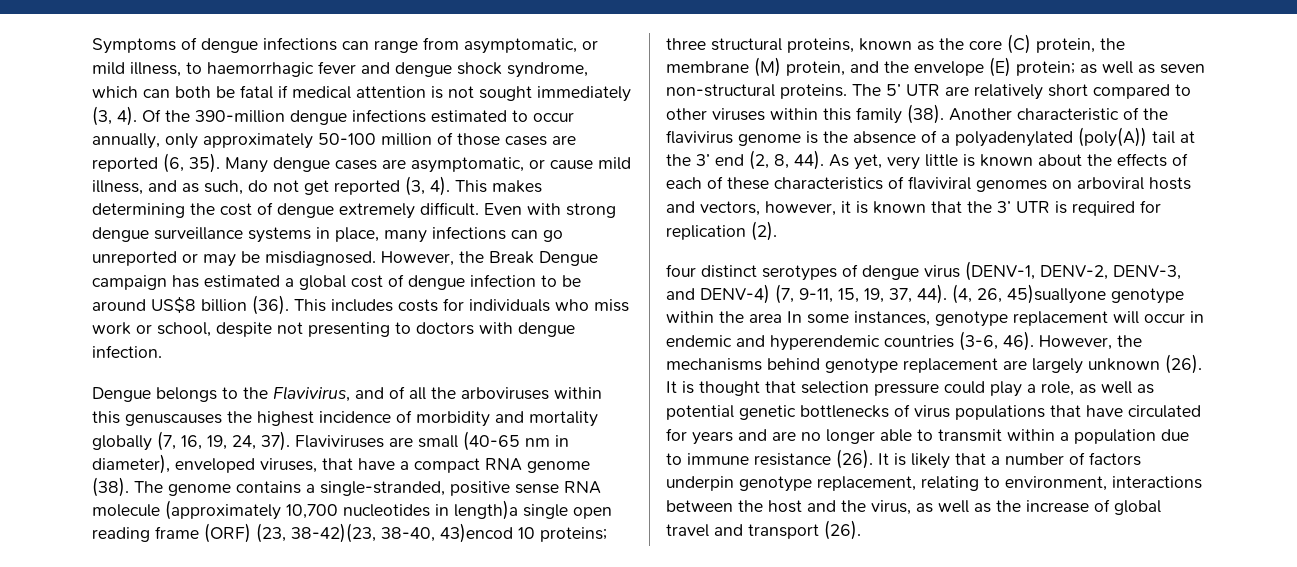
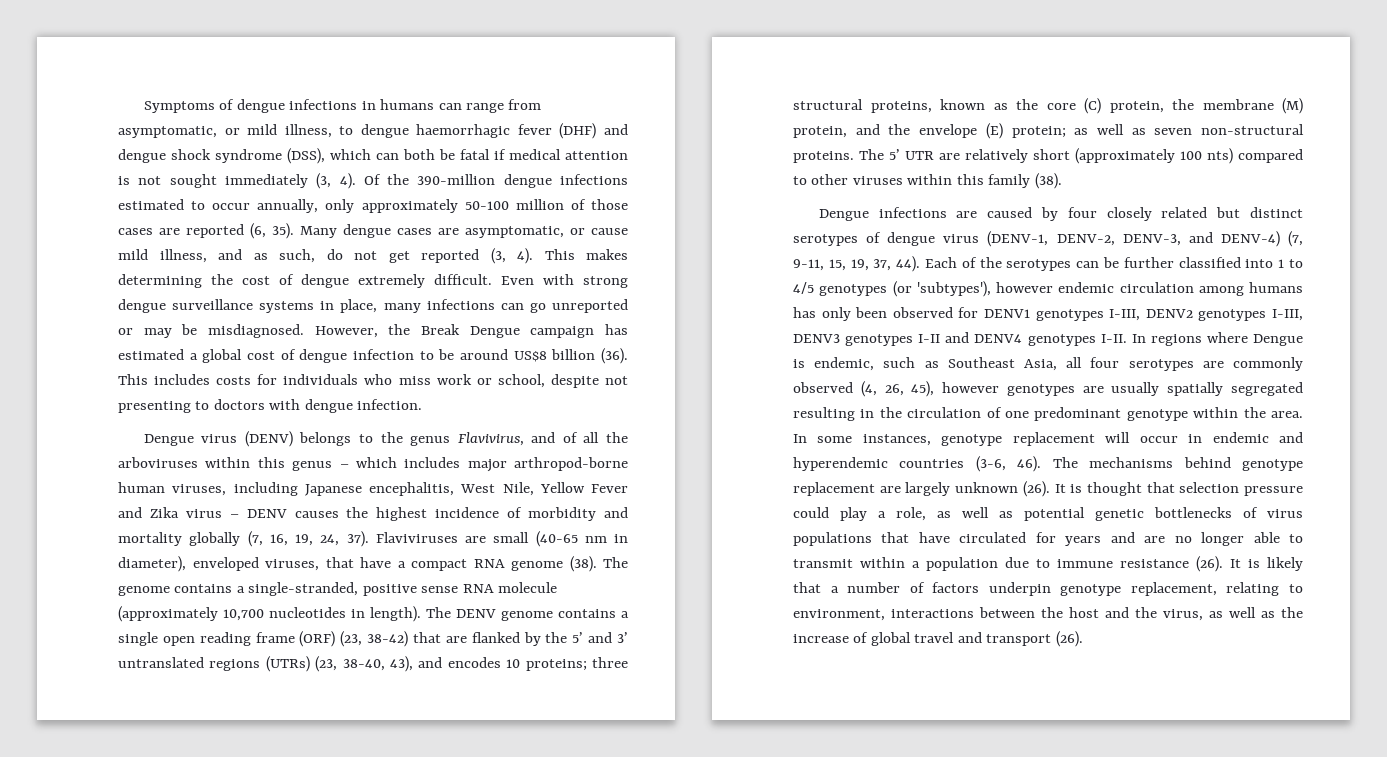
(337, 44) none -> [361,99,435,110] in humans
(202, 68) none -> [360,124,409,138] dengue
(356, 67) none -> [559,123,597,139] (DHF)
[507,62,588,78] syndrome, -> [215,148,325,164] syndrome (DSS),
(151, 394) none -> [201,431,293,447] virus (DENV)
(268, 393) none -> [410,436,451,446] genus
[125,414,222,426] genuscauses -> [292,457,628,472] [118,482,628,496] [118,507,339,518] genus – which includes major arthropod-borne human viruses, including Japanese encephalitis, West Nile, Yellow Fever and Zika virus – DENV causes
[454,500,518,520] length)a -> [370,606,629,622] length). The DENV genome contains a
[291,523,513,543] 38-42)(23, 38-40, 43)encod -> [367,631,628,647] [118,656,501,672] 38-42) that are flanked by the 5’ and 3’ untranslated regions (UTRs) (23, 38-40, 43), and encodes
(1088, 90) none -> [1075,148,1233,164] (approximately 100 nts)
[949,107,1168,121] [666,127,1195,147] [666,150,1188,170] [666,176,1191,192] [666,200,1161,216] [666,221,777,241] [666,264,696,277] Another characteristic of the flavivirus genome is the absence of a polyadenylated (poly(A)) tail at the 3’ end (2, 8, 44). As yet, very little is known about the effects of each of these characteristics of flaviviral genomes on arboviral hosts and vectors, however, it is known that the 3’ UTR is required for replication (2). // four -> [818,207,1241,221] // Dengue infections are caused by four closely related but
[952,284,1106,304] (4, 26, 45)suallyone -> [925,257,1303,271] [793,281,1303,297] [793,307,1303,321] [793,332,1303,346] [793,357,1303,371] [793,381,1303,397] [793,407,1122,421] Each of the serotypes can be further classified into 1 to 4/5 genotypes (or 'subtypes'), however endemic circulation among humans has only been observed for DENV1 genotypes I-III, DENV2 genotypes I-III, DENV3 genotypes I-II and DENV4 genotypes I-II. In regions where Dengue is endemic, such as Southeast Asia, all four serotypes are commonly observed (4, 26, 45), however genotypes are usually spatially segregated resulting in the circulation of one predominant
[749,313,782,323] area -> [1271,411,1303,418] area.
[1039,335,1142,350] However, the -> [1052,457,1078,468] The

